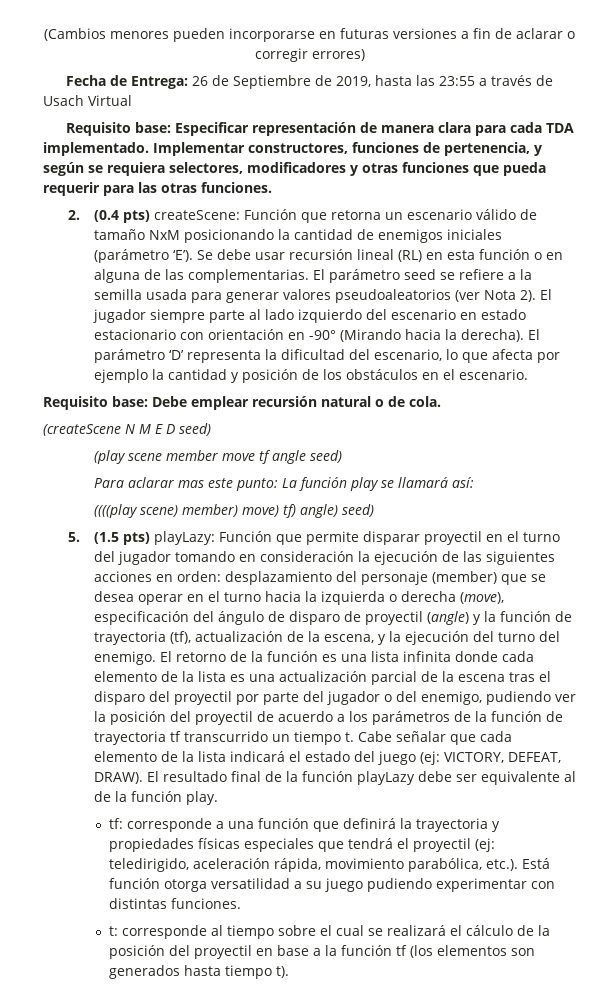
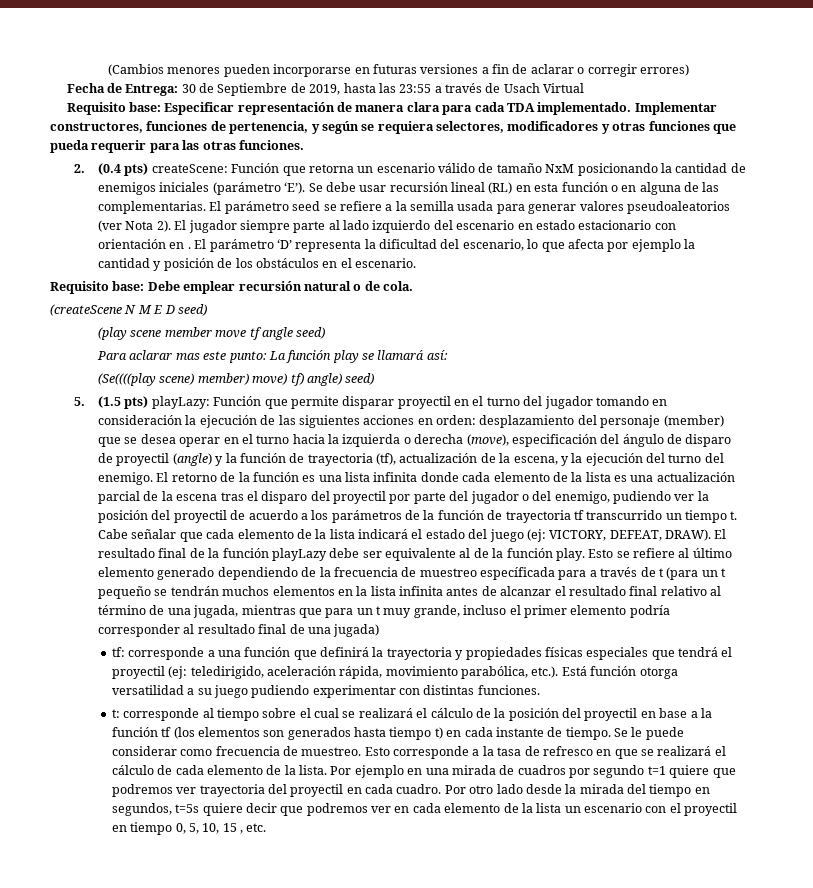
[191,76,208,86] 26 -> [181,84,196,93] 30
[308,329,524,342] -90° (Mirando hacia la derecha). -> [187,247,191,249] .
[93,504,138,518] ((((play -> [98,373,157,386] (Se((((play
(218, 798) none -> [588,548,732,558] [98,567,727,580] [98,586,722,599] [98,605,670,618] [98,624,380,637] Esto se refiere al último elemento generado dependiendo de la frecuencia de muestreo específicada para a través de t (para un t pequeño se tendrán muchos elementos en la lista infinita antes de alcanzar el resultado final relativo al término de una jugada, mientras que para un t muy grande, incluso el primer elemento podría corresponder al resultado final de una jugada)
[276,966,290,978] t). -> [434,727,684,740] [111,746,726,759] [111,765,736,778] [111,784,710,797] [111,803,738,816] [111,822,267,835] t) en cada instante de tiempo. Se le puede considerar como frecuencia de muestreo. Esto corresponde a la tasa de refresco en que se realizará el cálculo de cada elemento de la lista. Por ejemplo en una mirada de cuadros por segundo t=1 quiere que podremos ver trayectoria del proyectil en cada cuadro. Por otro lado desde la mirada del tiempo en segundos, t=5s quiere decir que podremos ver en cada elemento de la lista un escenario con el proyectil en tiempo 0, 5, 10, 15 , etc.

